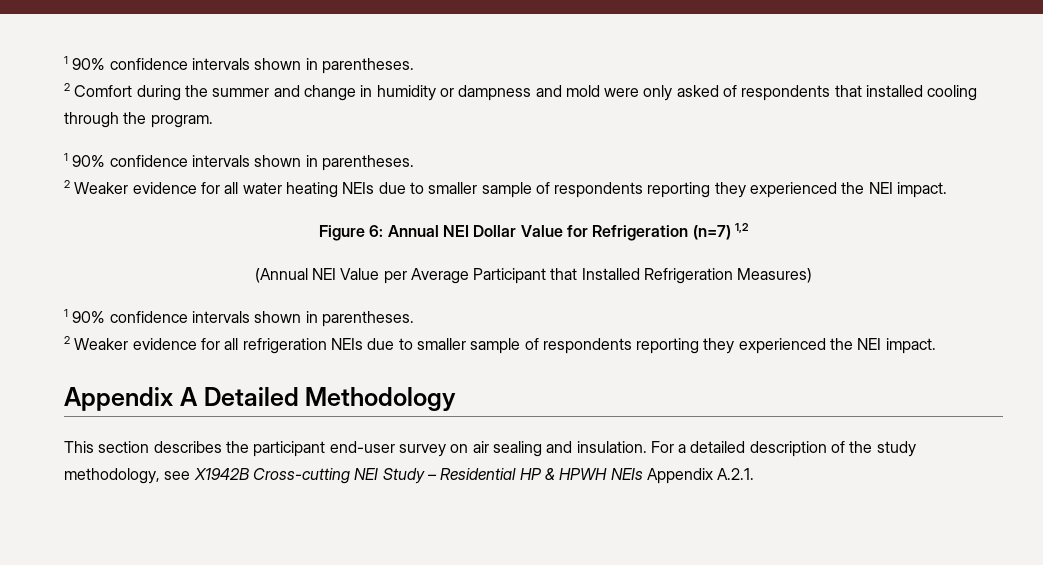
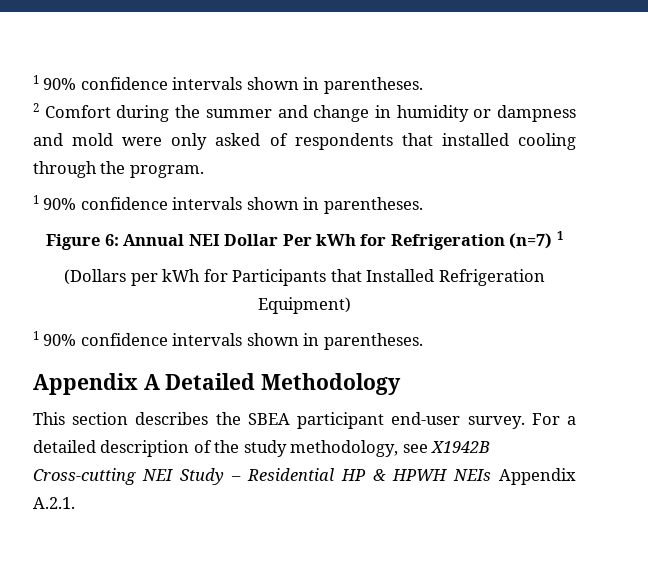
[64,180,948,198] // 2 Weaker evidence for all water heating NEIs due to smaller sample of respondents reporting they experienced the NEI impact. -> (423, 205) none
[520,225,563,237] Value -> [282,234,356,246] Per kWh
[734,223,749,233] [254,268,547,284] 1,2 // (Annual NEI Value per Average Participant -> [556,231,563,240] [64,269,327,286] 1 // (Dollars per kWh for Participants
[737,268,813,283] [64,309,414,327] [64,336,936,354] Measures) // 1 90% confidence intervals shown in parentheses. // 2 Weaker evidence for all refrigeration NEIs due to smaller sample of respondents reporting they experienced the NEI impact. -> [258,297,351,314] [33,331,423,350] Equipment) // 1 90% confidence intervals shown in parentheses.
(249, 447) none -> [247,413,290,425] SBEA
[398,441,647,457] survey on air sealing and insulation. -> [467,416,525,429] survey.

